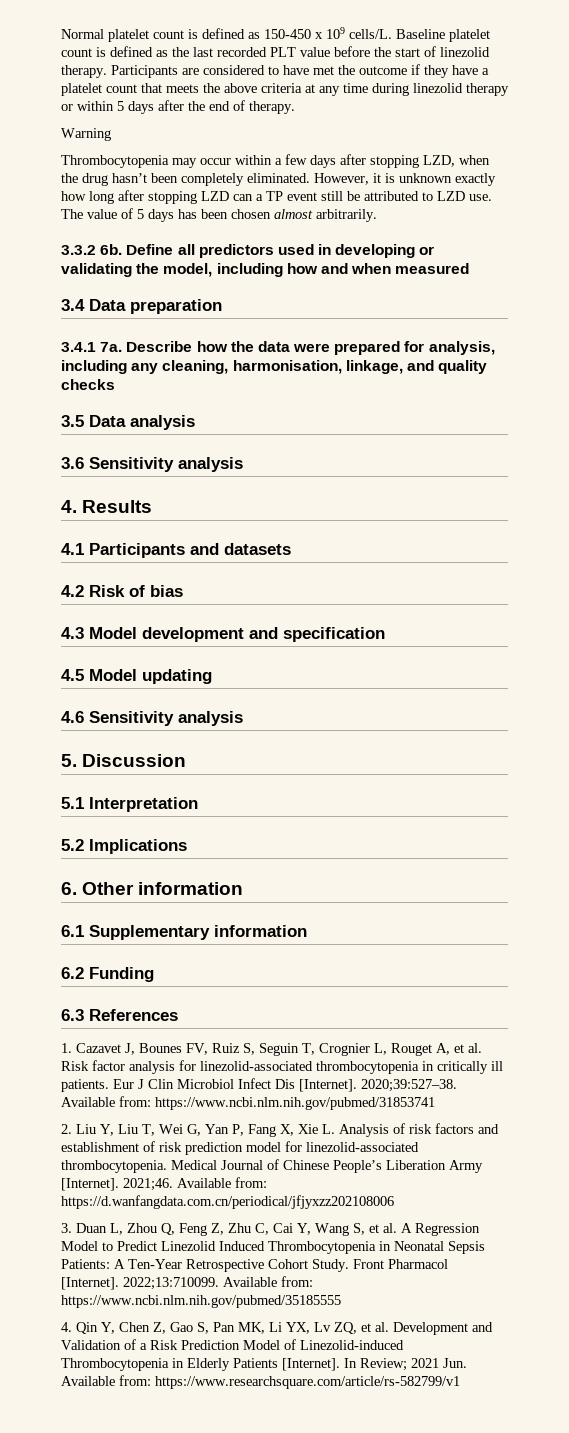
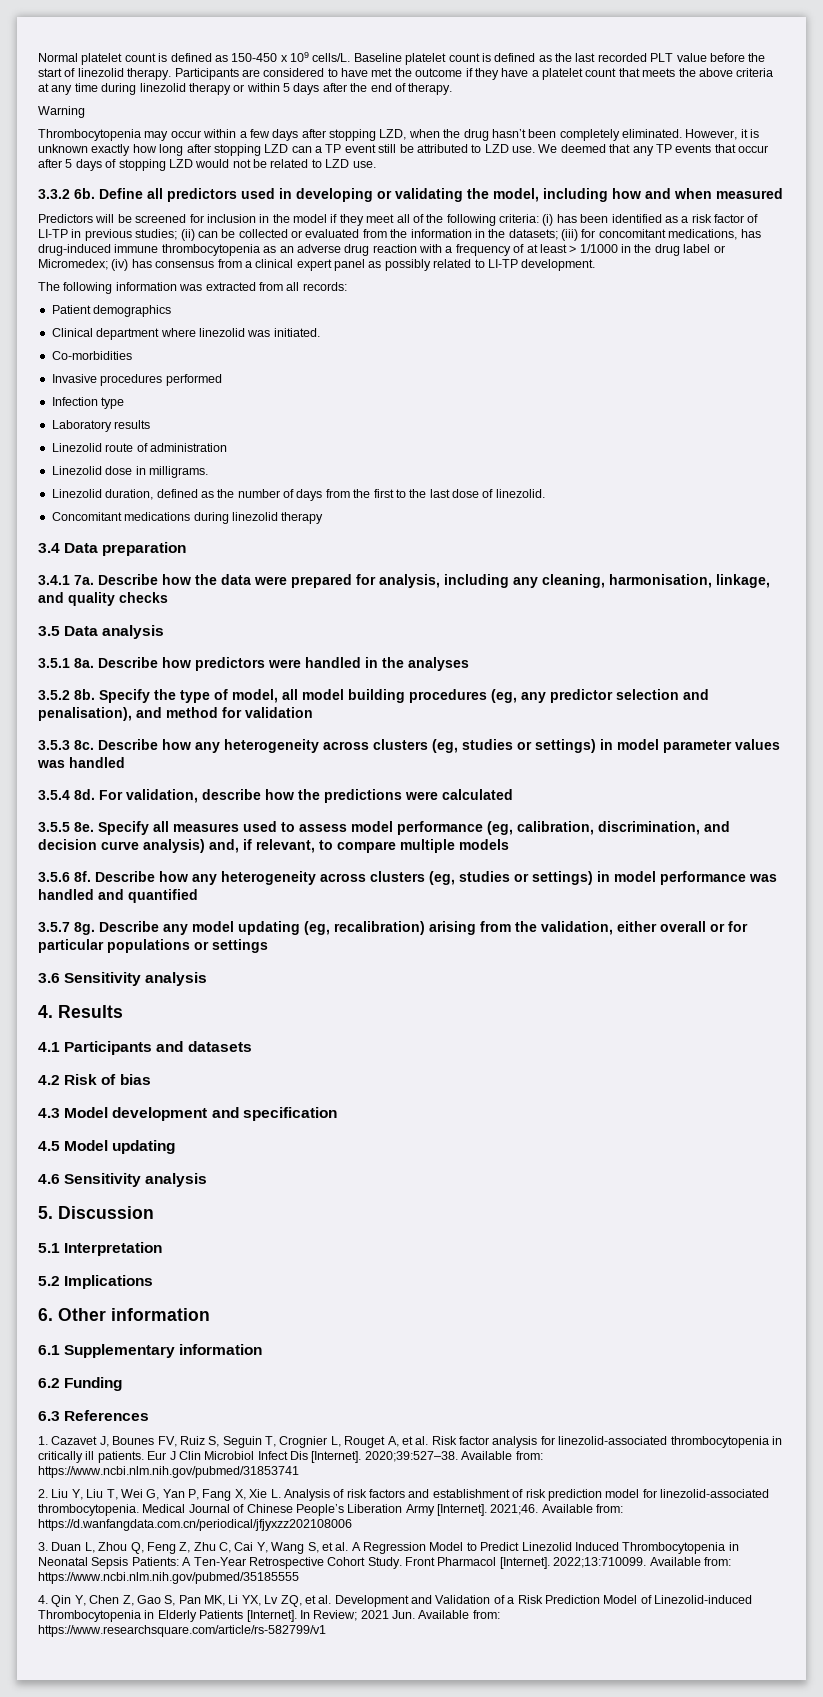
[61,208,377,222] The value of 5 days has been chosen almost arbitrarily. -> [538,144,768,156] [38,159,376,171] We deemed that any TP events that occur after 5 days of stopping LZD would not be related to LZD use.
(470, 268) none -> [38,214,759,226] [38,229,761,241] [38,244,725,256] [38,259,596,271] [38,282,347,294] [51,305,172,317] [51,328,320,340] [51,351,132,360] [51,374,222,386] [51,397,125,409] [51,420,151,432] [51,443,227,452] [51,466,208,478] [51,489,545,501] [51,512,324,524] // Predictors will be screened for inclusion in the model if they meet all of the following criteria: (i) has been identified as a risk factor of LI-TP in previous studies; (ii) can be collected or evaluated from the information in the datasets; (iii) for concomitant medications, has drug-induced immune thrombocytopenia as an adverse drug reaction with a frequency of at least > 1/1000 in the drug label or Micromedex; (iv) has consensus from a clinical expert panel as possibly related to LI-TP development. // The following information was extracted from all records: // Patient demographics // Clinical department where linezolid was initiated. // Co-morbidities // Invasive procedures performed // Infection type // Laboratory results // Linezolid route of administration // Linezolid dose in milligrams. // Linezolid duration, defined as the number of days from the first to the last dose of linezolid. // Concomitant medications during linezolid therapy
(195, 422) none -> [38,657,469,671] [38,689,709,703] [38,707,313,721] [38,739,780,753] [37,757,125,768] [38,789,513,803] [38,821,730,835] [38,839,509,853] [38,871,777,885] [38,889,198,903] [38,921,748,935] [38,939,268,953] // 3.5.1 8a. Describe how predictors were handled in the analyses // 3.5.2 8b. Specify the type of model, all model building procedures (eg, any predictor selection and penalisation), and method for validation // 3.5.3 8c. Describe how any heterogeneity across clusters (eg, studies or settings) in model parameter values was handled // 3.5.4 8d. For validation, describe how the predictions were calculated // 3.5.5 8e. Specify all measures used to assess model performance (eg, calibration, discrimination, and decision curve analysis) and, if relevant, to compare multiple models // 3.5.6 8f. Describe how any heterogeneity across clusters (eg, studies or settings) in model performance was handled and quantified // 3.5.7 8g. Describe any model updating (eg, recalibration) arising from the validation, either overall or for particular populations or settings

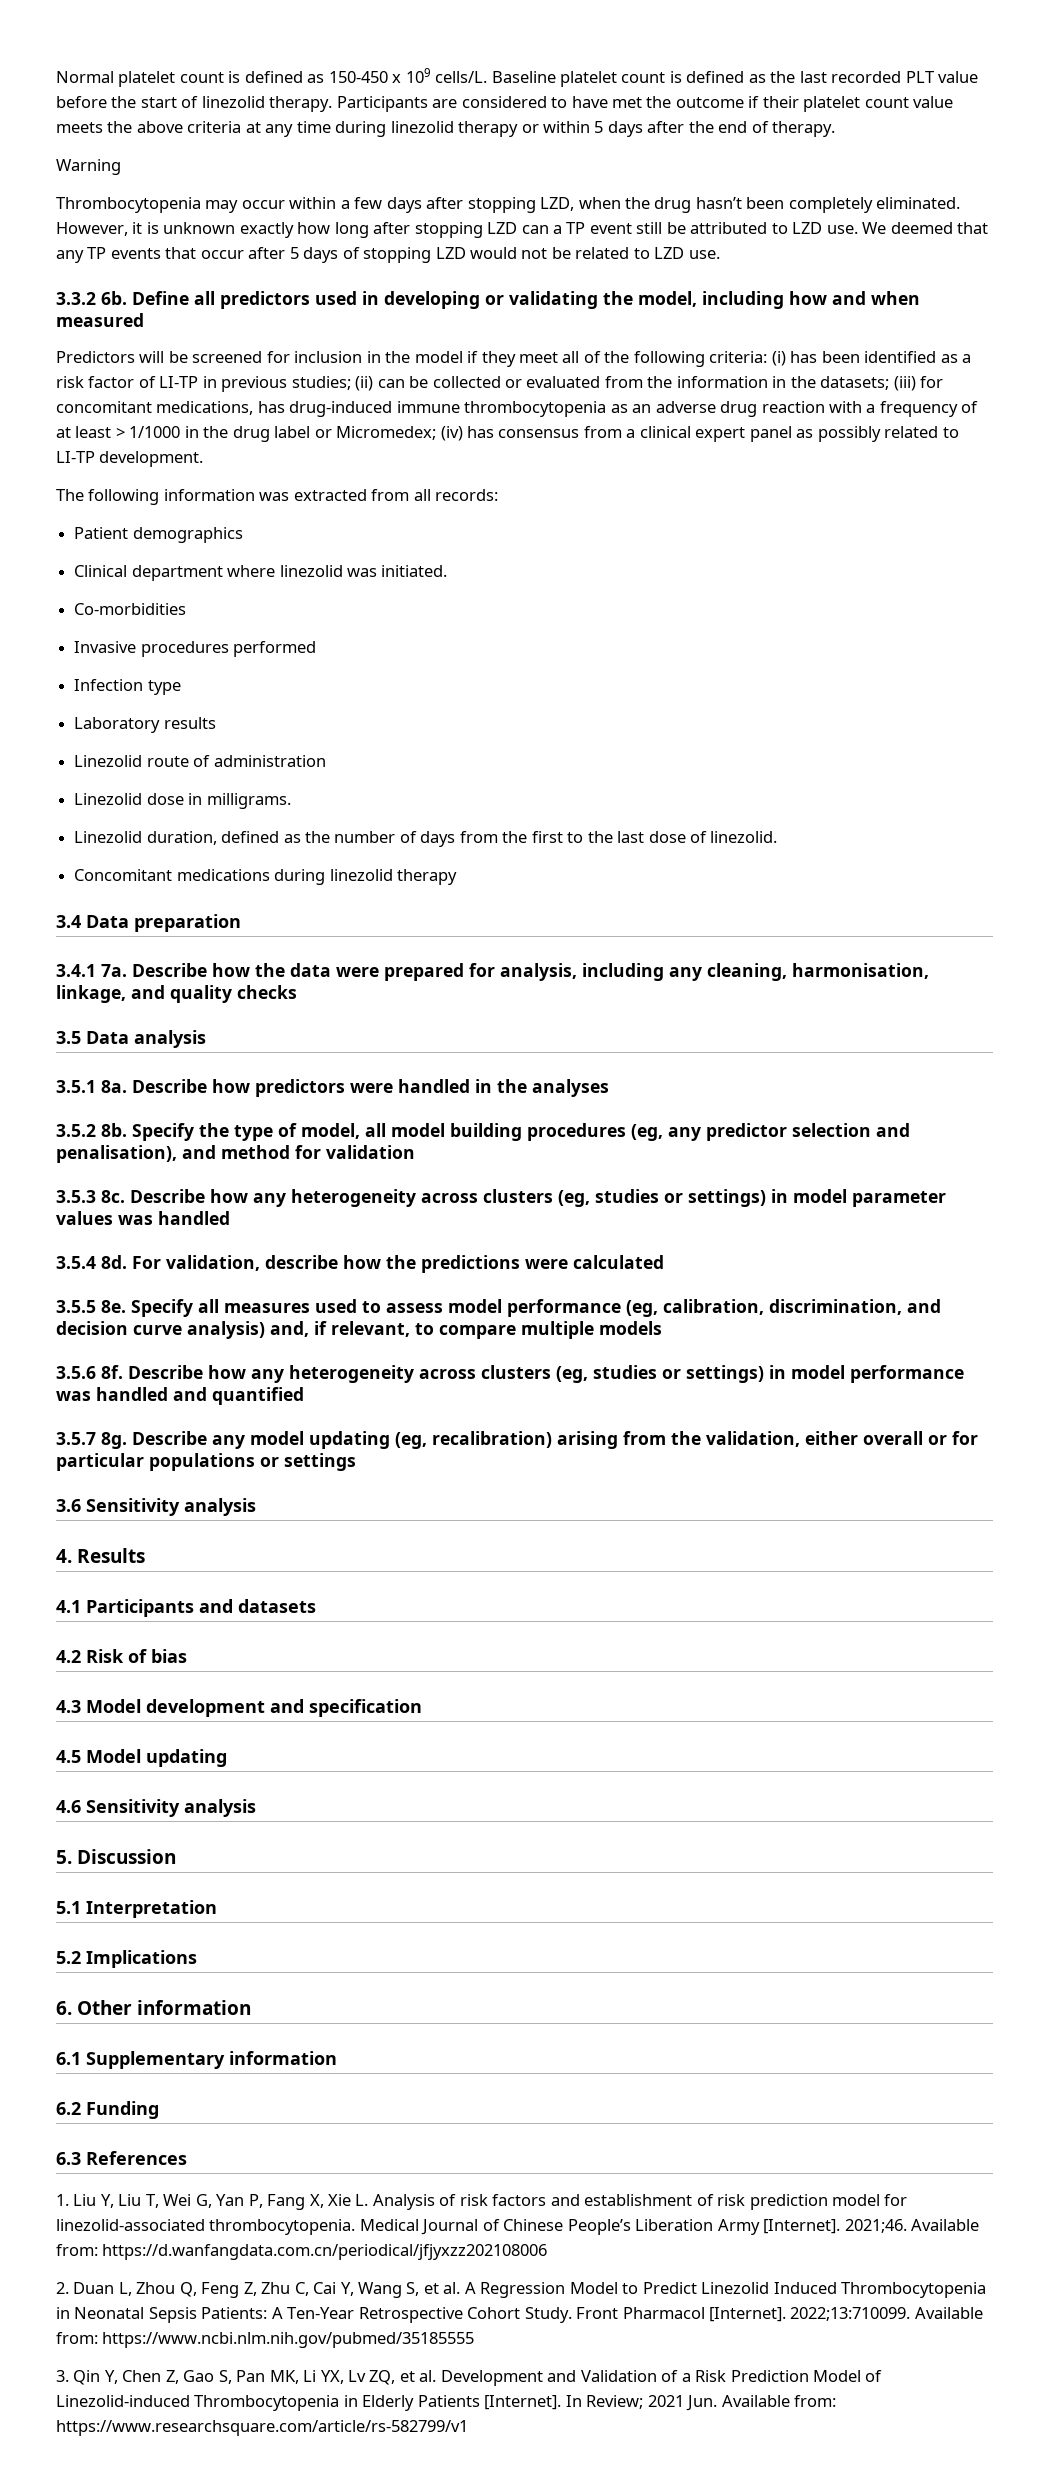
[474,68,640,80] they have a platelet count that -> [762,96,954,112] their platelet count value
[51,1436,782,1448] [38,1451,543,1463] [38,1466,299,1478] [38,1489,48,1498] Cazavet J, Bounes FV, Ruiz S, Seguin T, Crognier L, Rouget A, et al. Risk factor analysis for linezolid-associated thrombocytopenia in critically ill patients. Eur J Clin Microbiol Infect Dis [Internet]. 2020;39:527–38. Available from: https://www.ncbi.nlm.nih.gov/pubmed/31853741 // 2. -> (69, 2200) none
[38,1542,48,1551] 3. -> [56,2282,69,2294] 2.
[38,1595,48,1604] 4. -> [56,2370,69,2382] 3.

